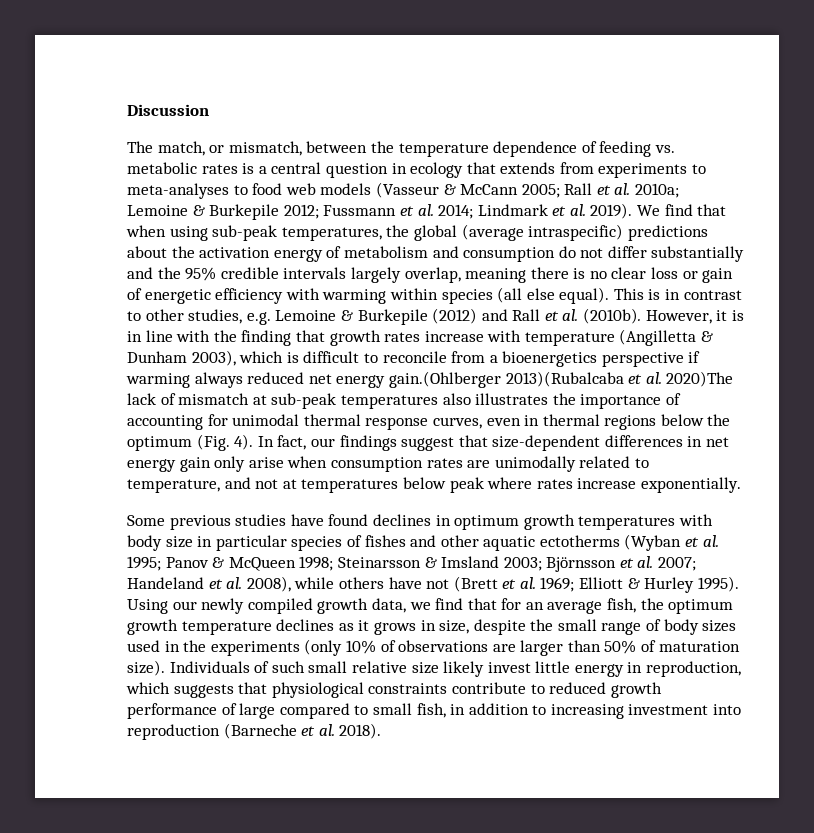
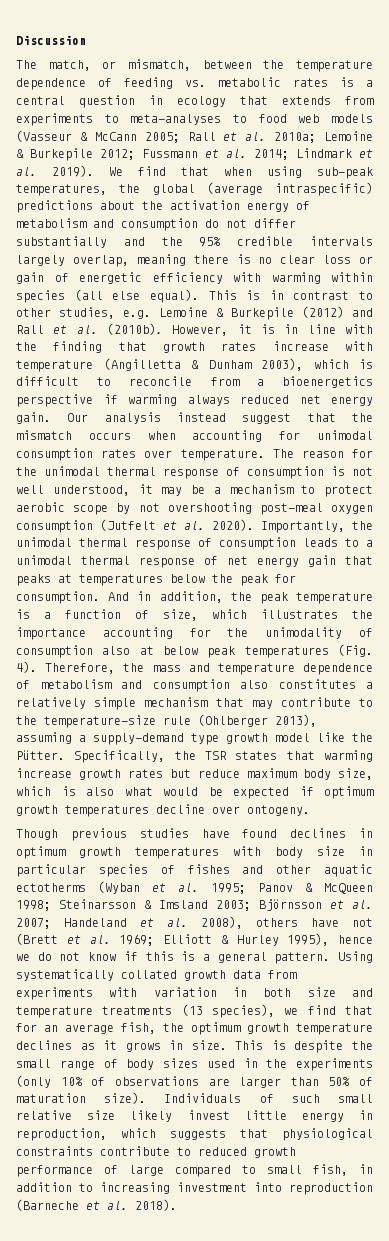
[388,371,734,388] [127,393,471,409] gain.(Ohlberger 2013)(Rubalcaba et al. 2020)The lack of mismatch at sub-peak temperatures also -> [16,412,373,424] [16,430,373,442] [16,448,374,461] [16,466,373,479] [16,484,373,497] [16,502,373,515] [16,519,373,533] [16,537,373,550] [16,555,373,568] [16,574,296,586] [16,591,373,604] [16,609,247,621] gain. Our analysis instead suggest that the mismatch occurs when accounting for unimodal consumption rates over temperature. The reason for the unimodal thermal response of consumption is not well understood, it may be a mechanism to protect aerobic scope by not overshooting post-meal oxygen consumption (Jutfelt et al. 2020). Importantly, the unimodal thermal response of consumption leads to a unimodal thermal response of net energy gain that peaks at temperatures below the peak for consumption. And in addition, the peak temperature is a function of size, which
[665,393,681,405] [127,414,731,430] [127,434,730,451] [127,456,649,472] [127,477,741,493] [127,515,165,526] of accounting for unimodal thermal response curves, even in thermal regions below the optimum (Fig. 4). In fact, our findings suggest that size-dependent differences in net energy gain only arise when consumption rates are unimodally related to temperature, and not at temperatures below peak where rates increase exponentially. // Some -> [102,627,374,639] [16,644,373,658] [16,661,373,675] [16,679,373,692] [16,697,373,710] [16,714,317,728] [16,732,373,745] [16,750,373,763] [16,768,373,780] [16,786,374,799] [16,804,310,817] [16,829,58,840] accounting for the unimodality of consumption also at below peak temperatures (Fig. 4). Therefore, the mass and temperature dependence of metabolism and consumption also constitutes a relatively simple mechanism that may contribute to the temperature-size rule (Ohlberger 2013), assuming a supply-demand type growth model like the Pütter. Specifically, the TSR states that warming increase growth rates but reduce maximum body size, which is also what would be expected if optimum growth temperatures decline over ontogeny. // Though
[294,577,335,589] while -> (243, 922) none
[697,576,739,592] [127,598,406,614] 1995). Using our newly compiled growth data, -> [287,933,373,946] [16,951,373,964] [16,969,297,981] [16,987,373,1000] [16,1004,275,1018] 1995), hence we do not know if this is a general pattern. Using systematically collated growth data from experiments with variation in both size and temperature treatments (13 species),
[439,620,470,634] size, -> [191,1040,286,1050] size. This is

